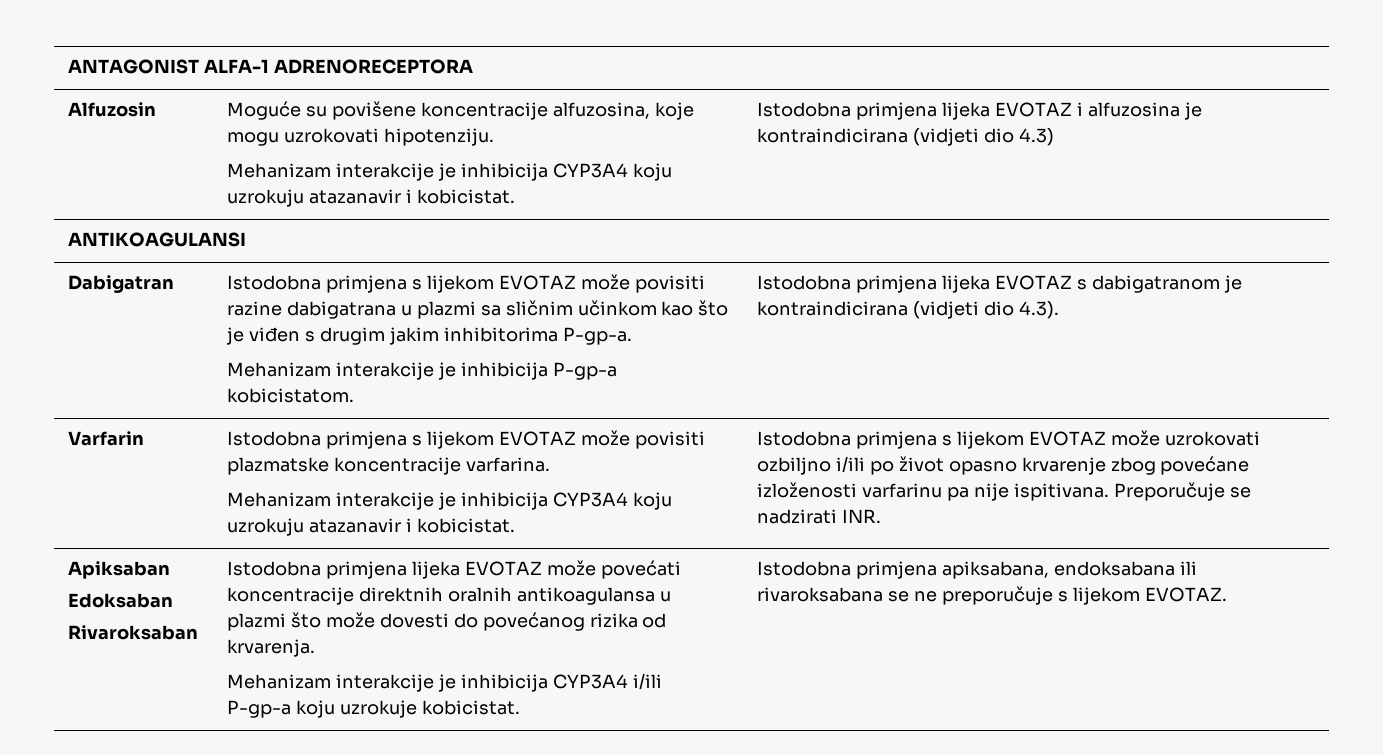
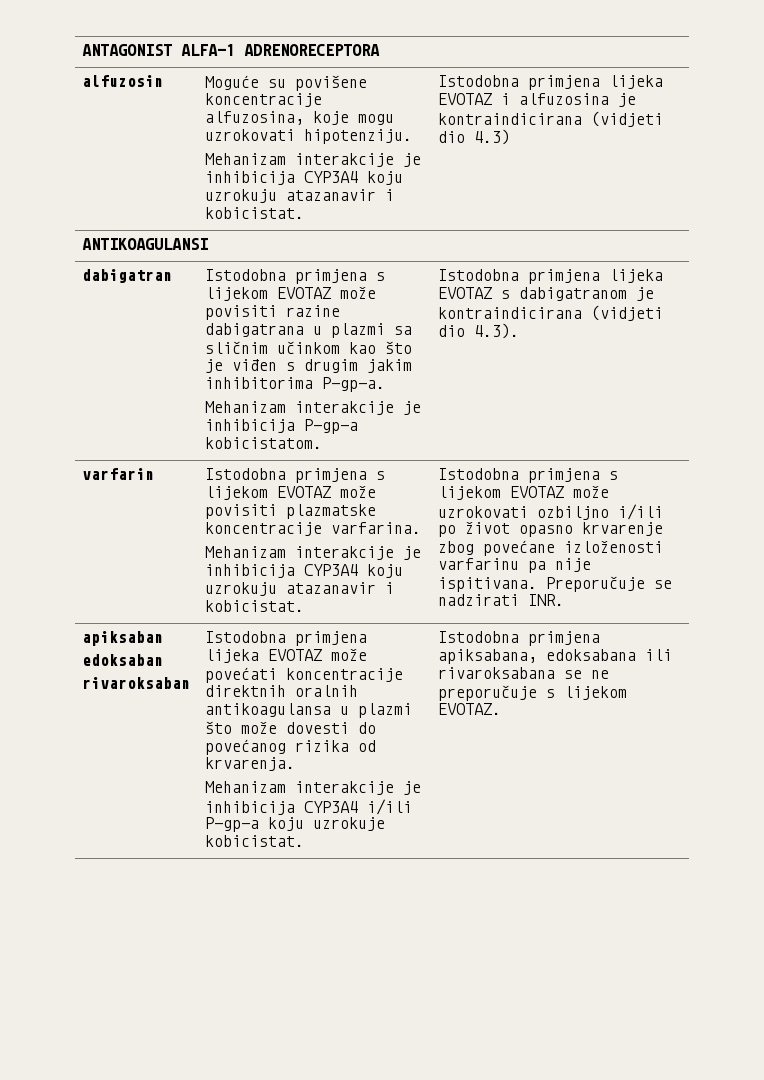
[68,102,157,117] Alfuzosin -> [82,75,164,87] alfuzosin
[68,275,175,293] Dabigatran -> [82,269,173,283] dabigatran
[68,431,145,446] Varfarin -> [82,468,155,480] varfarin
[68,561,171,579] [68,593,174,608] [68,625,199,640] Apiksaban // Edoksaban // Rivaroksaban -> [82,631,164,646] [82,654,164,666] [82,677,191,689] apiksaban // edoksaban // rivaroksaban
[1053,561,1175,576] endoksabana -> [546,649,637,661] edoksabana

